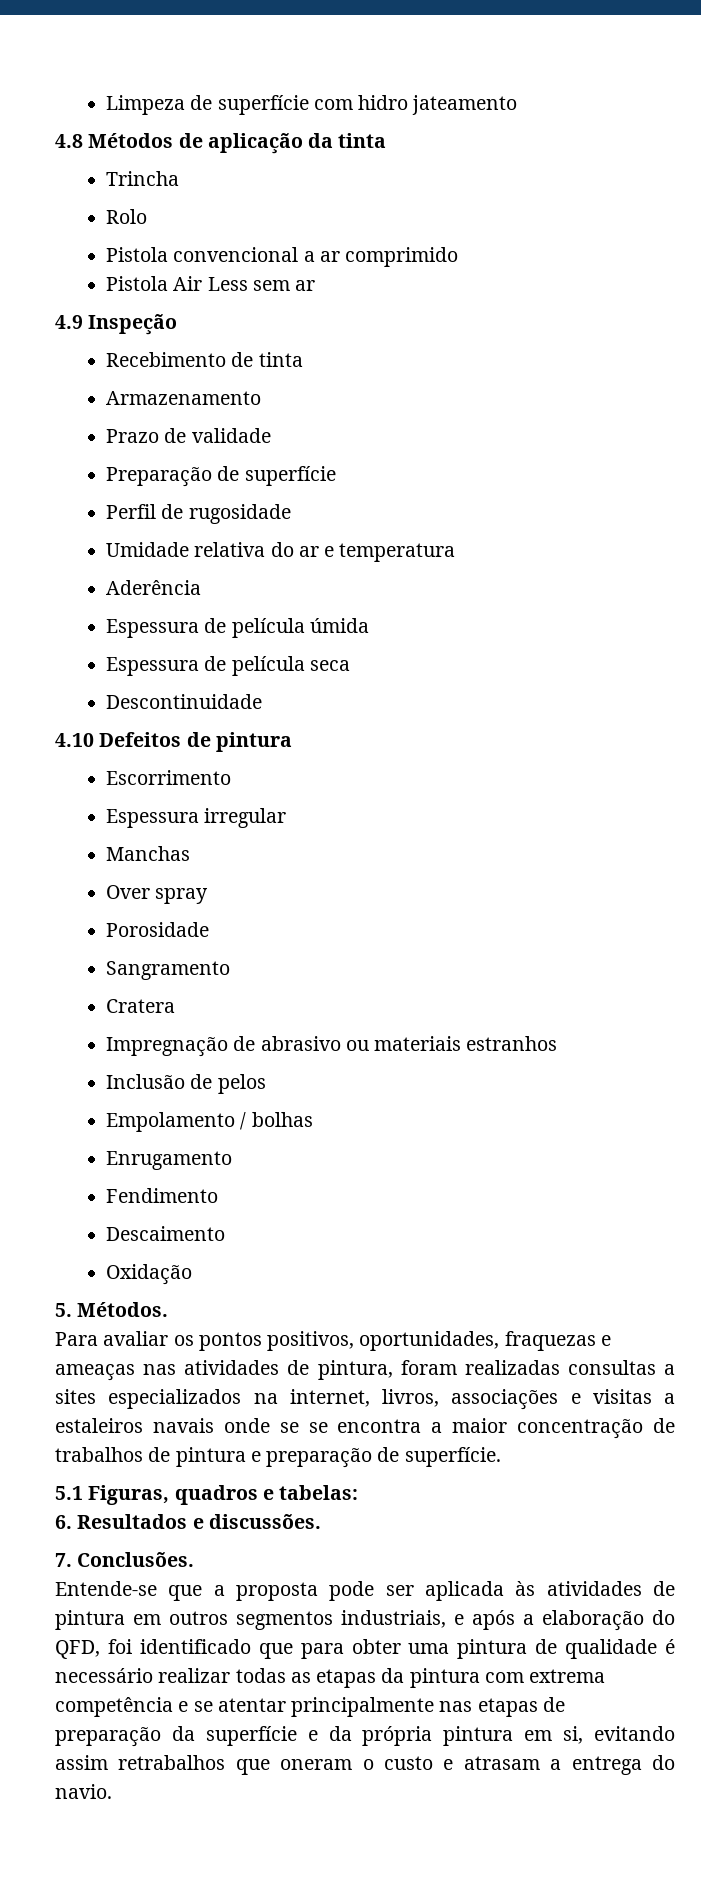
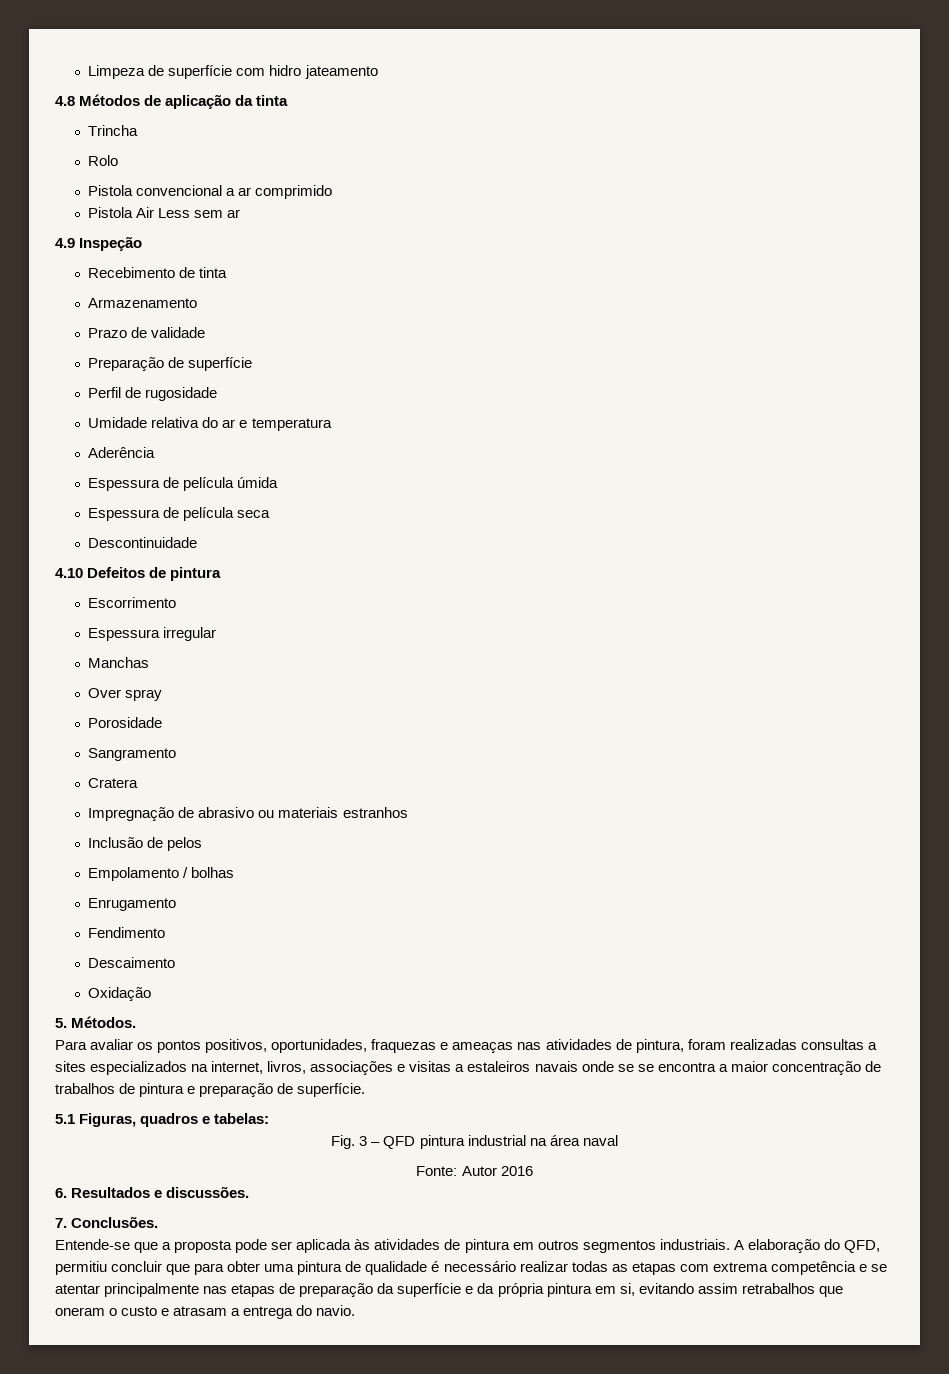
(359, 1492) none -> [331,1135,618,1149] [416,1166,533,1176] // Fig. 3 – QFD pintura industrial na área naval // Fonte: Autor 2016
[341,1610,534,1630] industriais, e após a -> [659,1239,744,1250] industriais. A
[107,1639,251,1654] foi identificado -> [55,1261,163,1275] permitiu concluir
[381,1668,480,1688] da pintura -> (676, 1268) none

